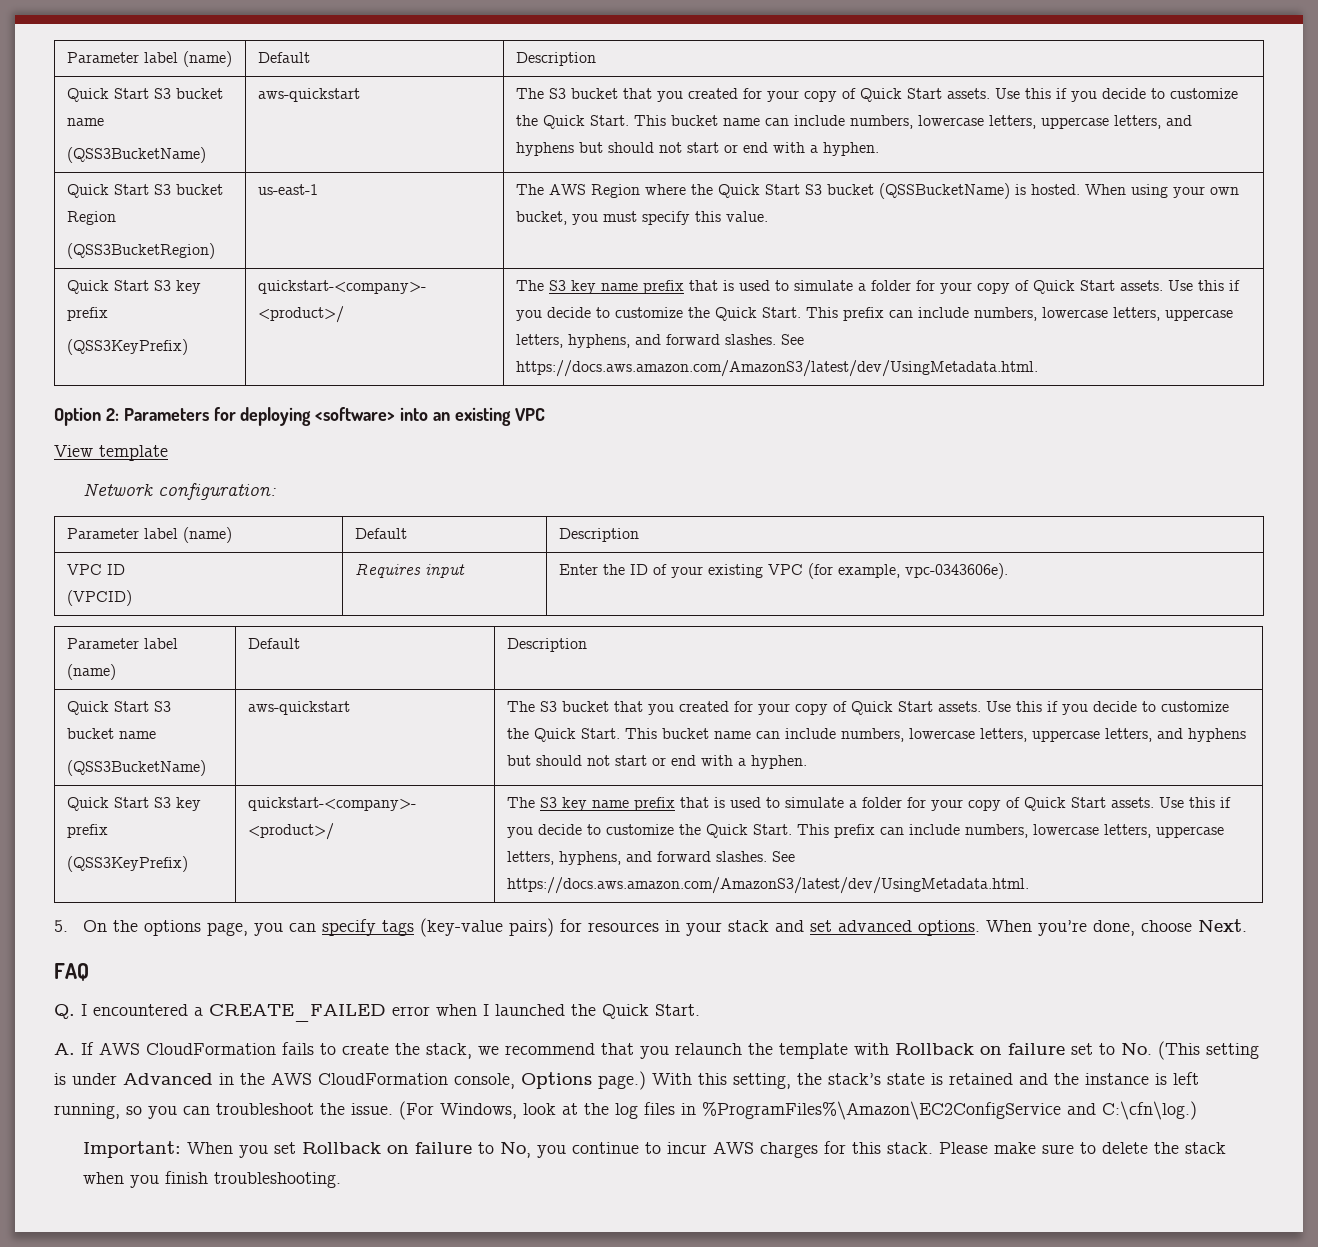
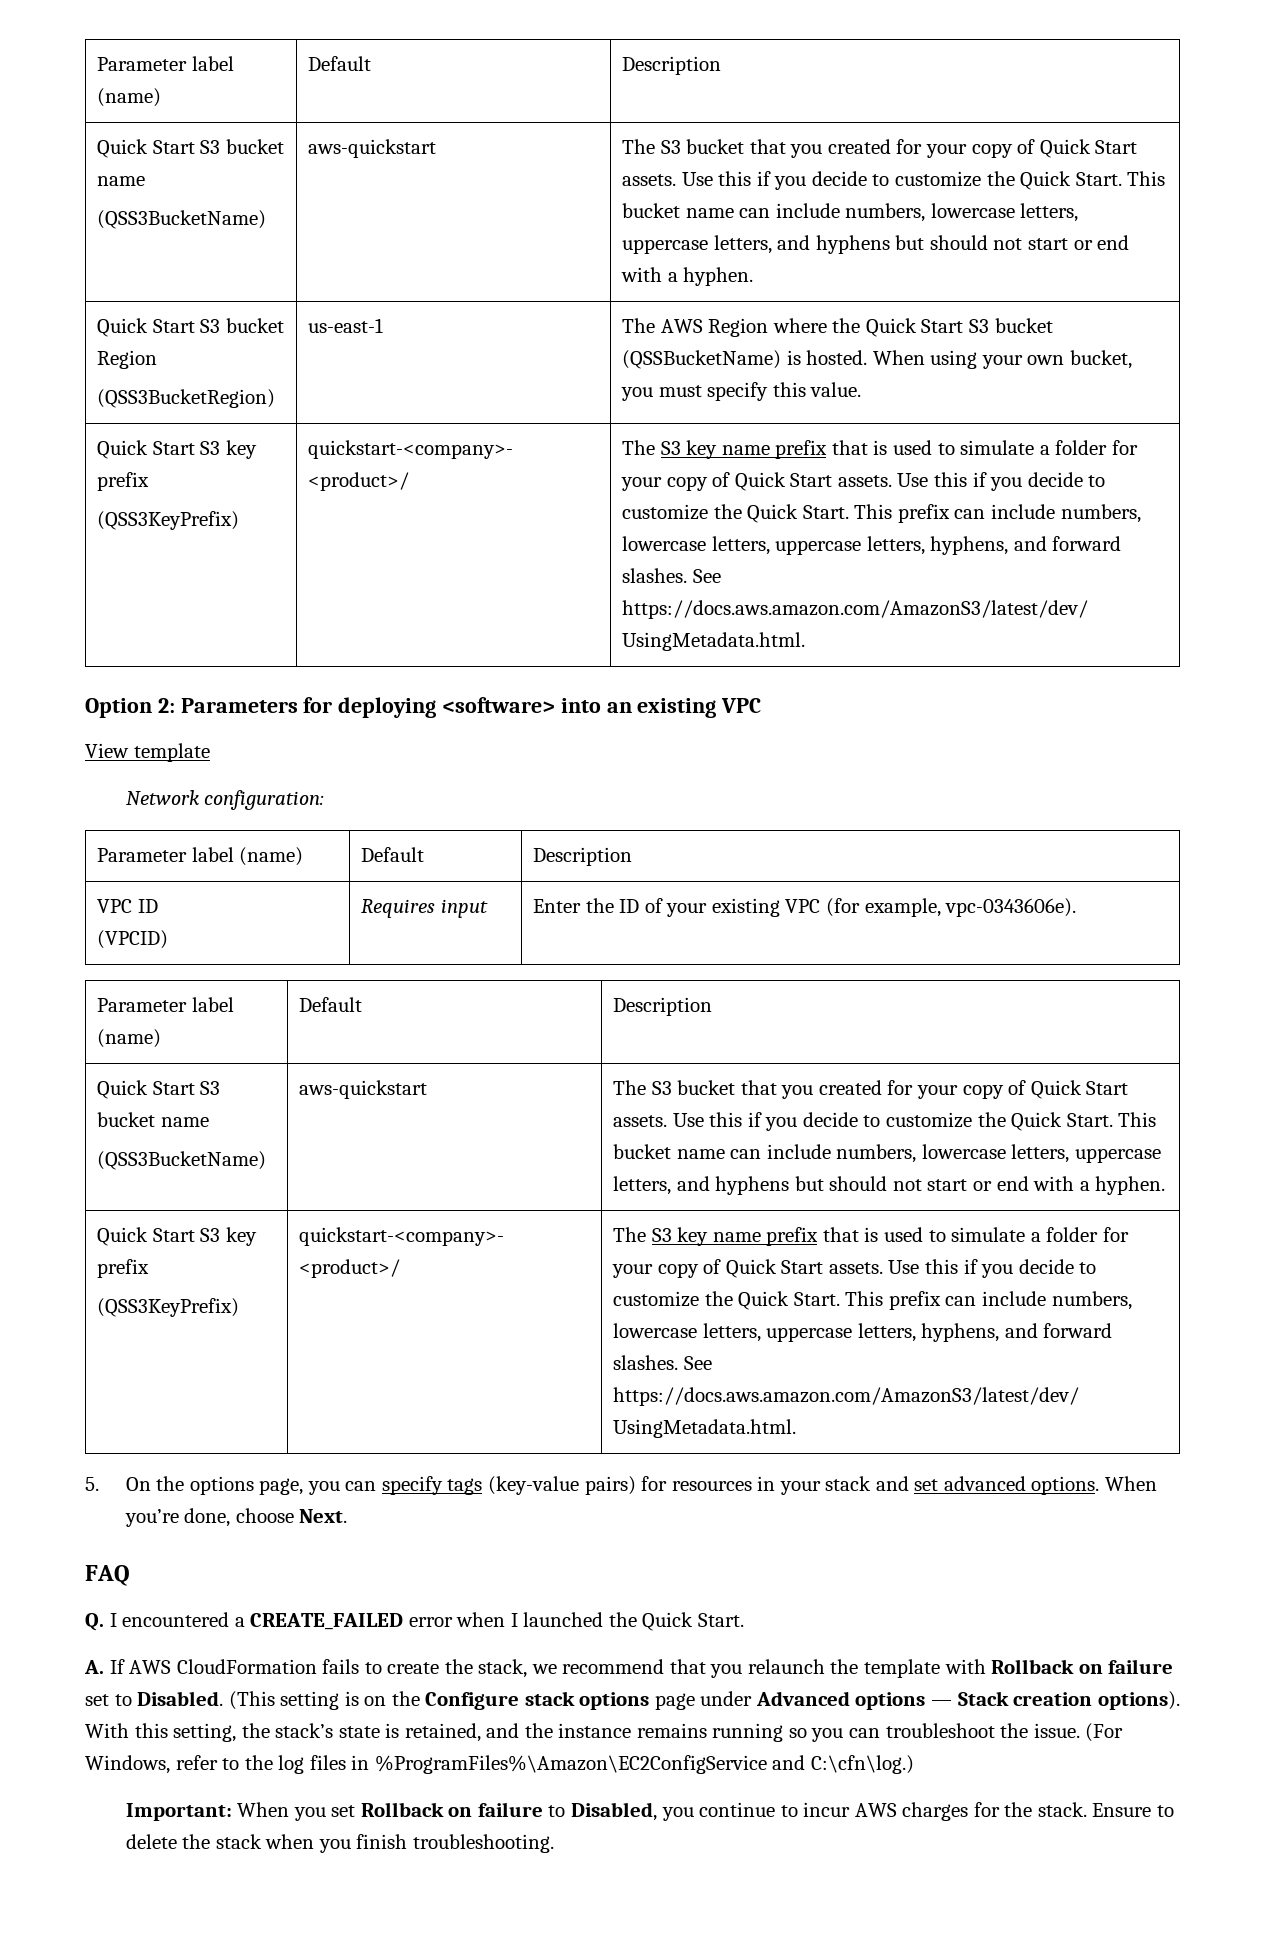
[1121,1042,1152,1055] No. -> [137,1691,224,1706] Disabled.
[72,1071,646,1090] under Advanced in the AWS CloudFormation console, Options page.) -> [364,1691,1180,1710] on the Configure stack options page under Advanced options — Stack creation options).
[949,1073,1013,1085] retained -> [404,1723,481,1742] retained,
[1155,1072,1199,1085] [54,1103,120,1119] is left running, -> [636,1723,784,1742] remains running
[523,1103,578,1115] look at -> [175,1755,240,1770] refer to
[500,1141,532,1158] No, -> [570,1802,657,1821] Disabled,
[852,1142,1075,1154] this stack. Please make sure -> [1004,1802,1152,1817] the stack. Ensure

